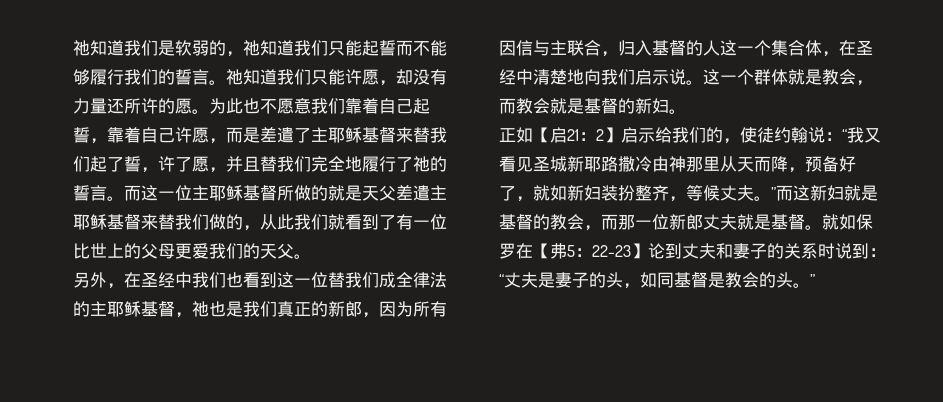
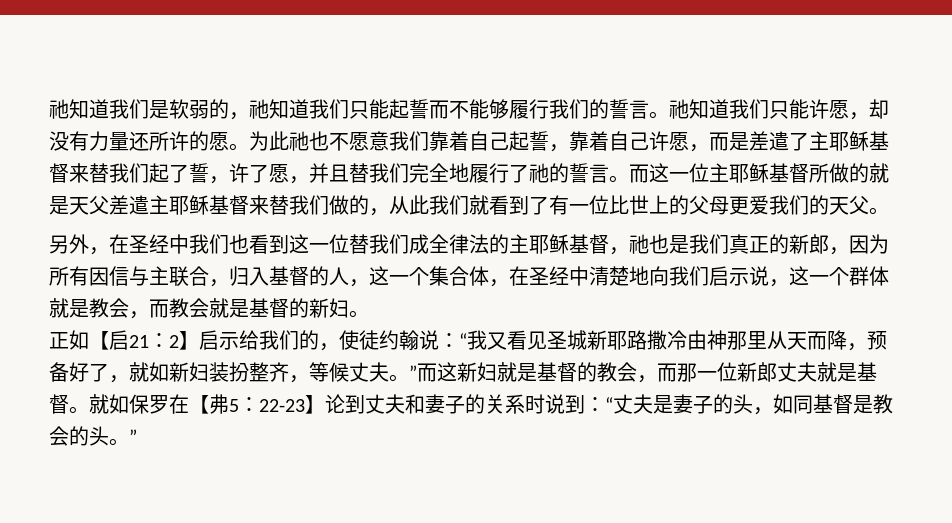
(243, 106) none -> [289,131,309,151] 祂
(720, 48) none -> [349,279,369,287] ，
[686,80,703,85] 。 -> [769,279,789,287] ，

